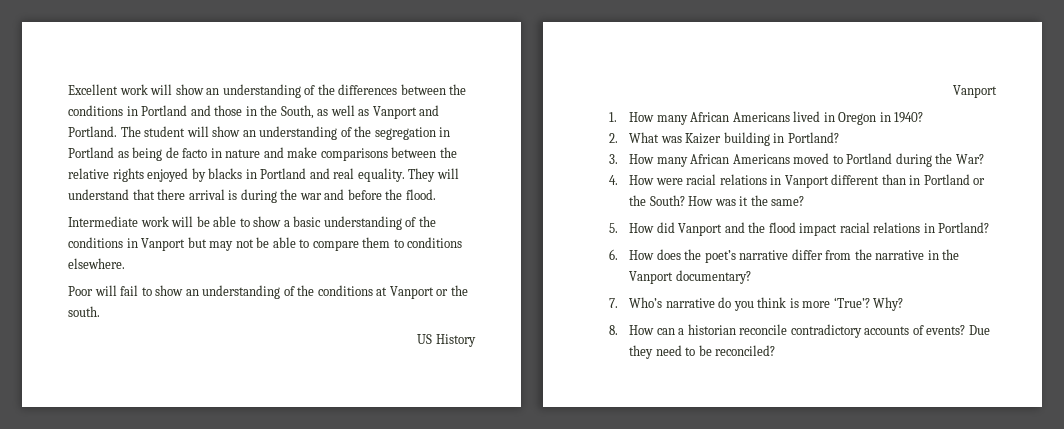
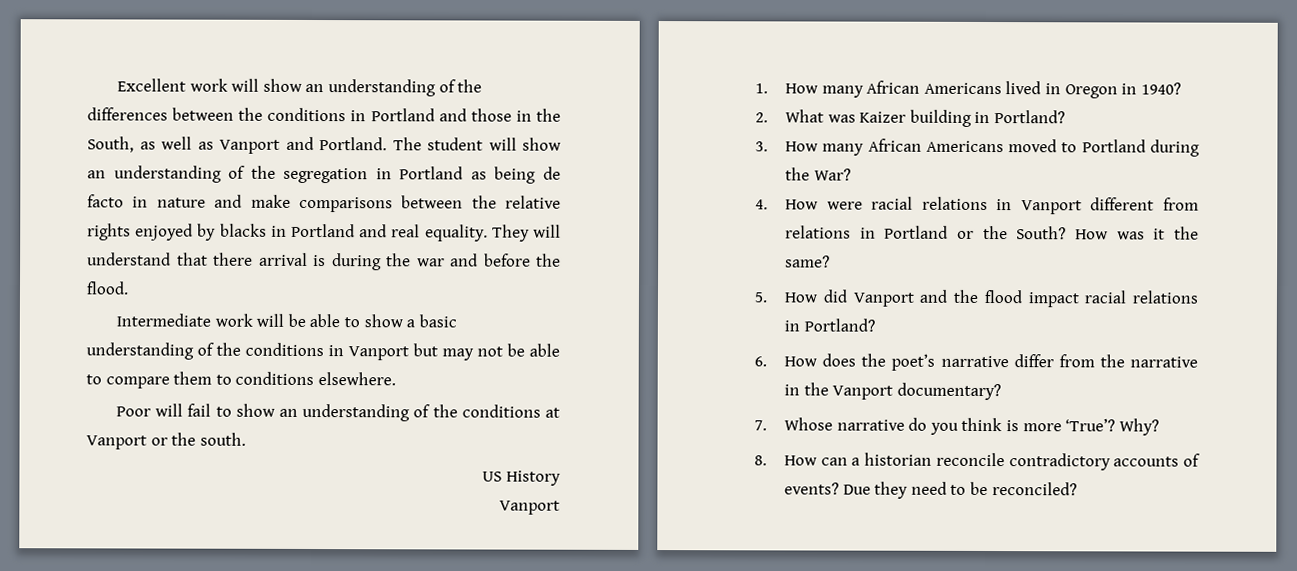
[881,174,906,185] than -> [1163,197,1199,211] [785,225,852,239] from relations
[629,297,663,308] Who’s -> [784,417,834,431] Whose

